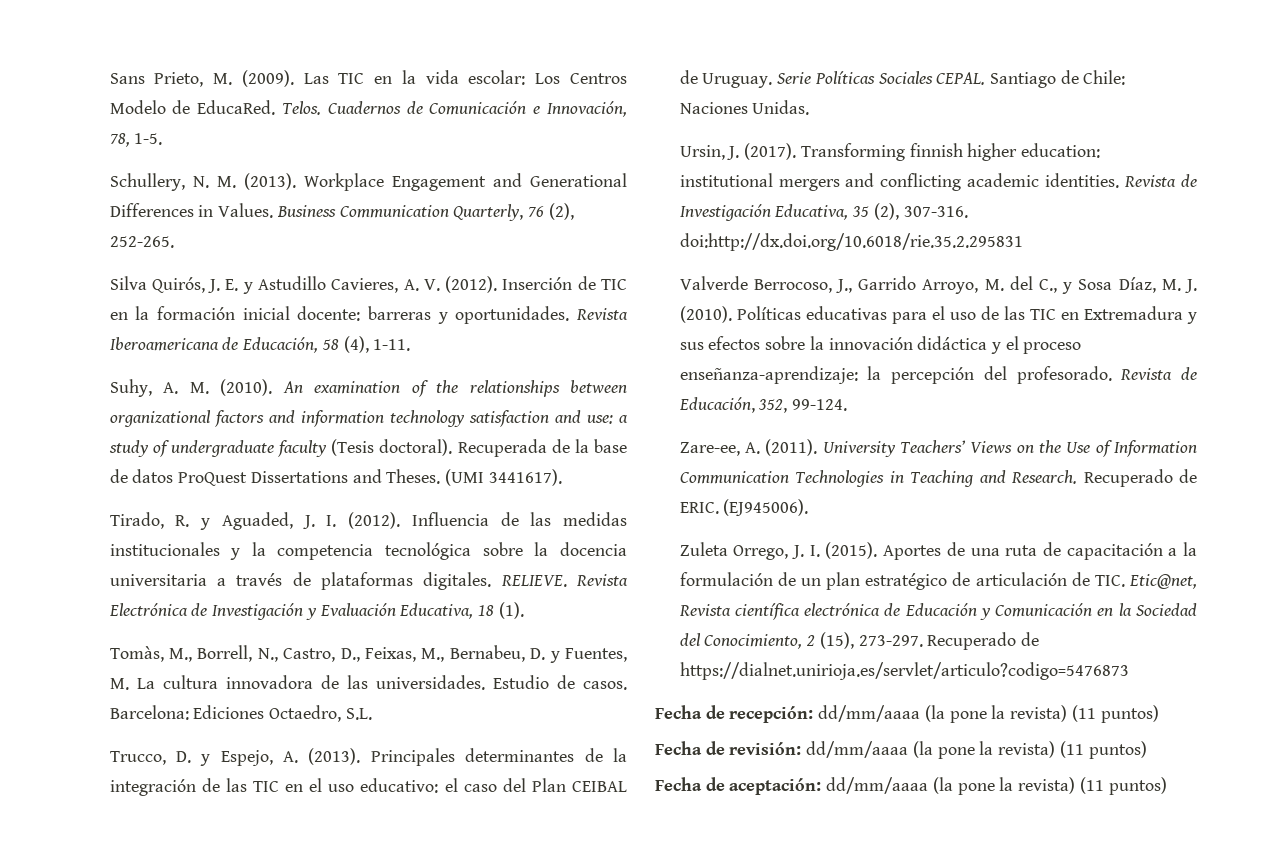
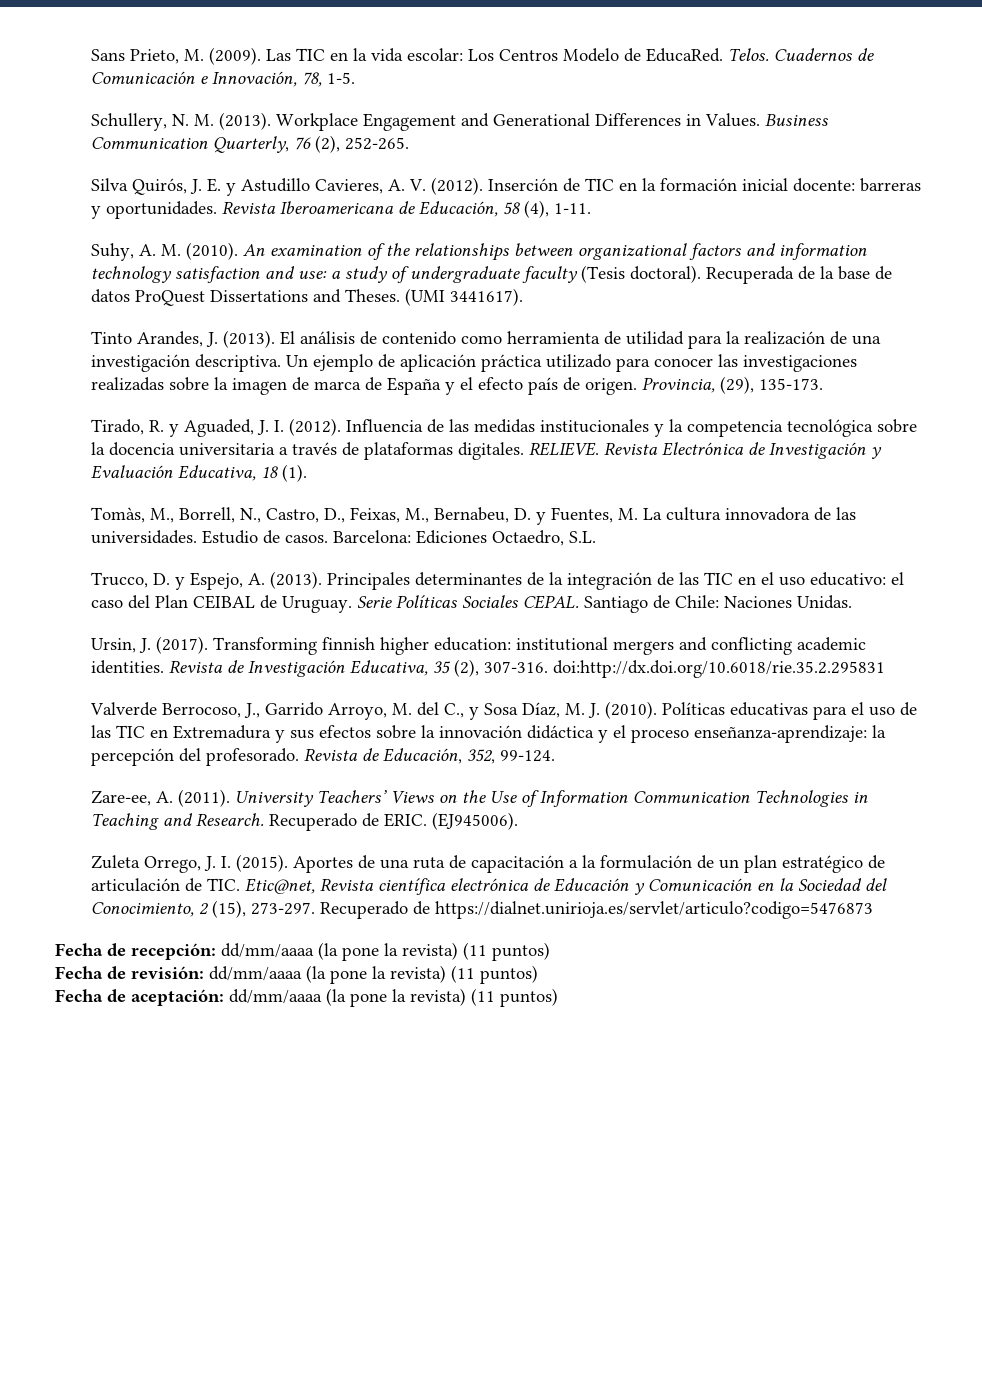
(562, 477) none -> [90,330,881,349] [90,354,857,372] [90,376,823,395] // Tinto Arandes, J. (2013). El análisis de contenido como herramienta de utilidad para la realización de una investigación descriptiva. Un ejemplo de aplicación práctica utilizado para conocer las investigaciones realizadas sobre la imagen de marca de España y el efecto país de origen. Provincia, (29), 135-173.

